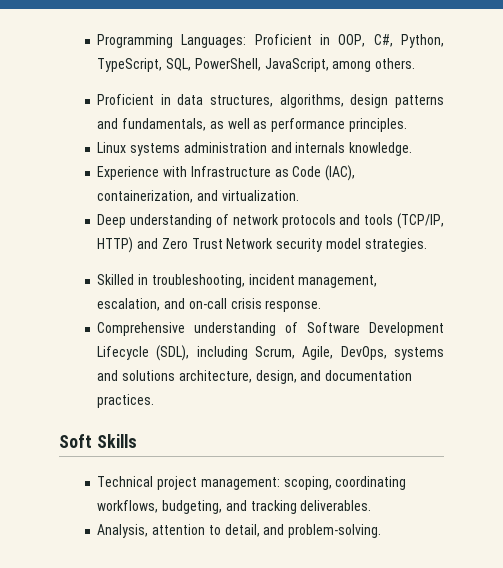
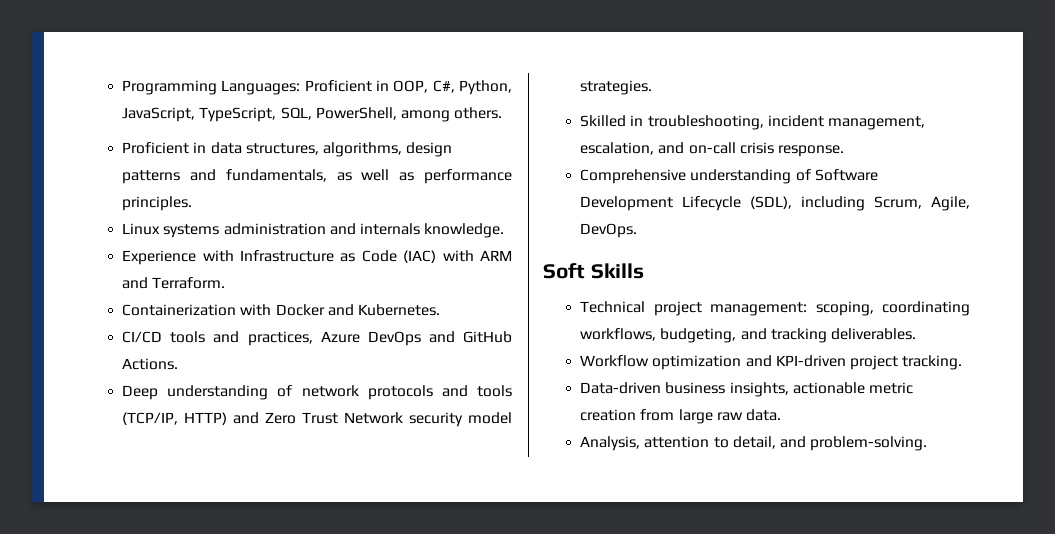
(445, 41) none -> [122,107,196,122] JavaScript,
[264,58,329,72] JavaScript, -> (397, 113) none
[325,165,356,181] [97,190,299,203] (IAC), containerization, and virtualization. -> [403,250,512,263] [122,277,226,289] [122,304,440,316] [122,331,512,346] [122,358,179,370] (IAC) with ARM and Terraform. // Containerization with Docker and Kubernetes. // CI/CD tools and practices, Azure DevOps and GitHub Actions.
[340,346,445,360] [97,370,413,384] [97,394,155,408] DevOps, systems and solutions architecture, design, and documentation practices. -> [580,223,638,238] DevOps.
(372, 505) none -> [580,355,963,370] [580,382,913,397] [580,409,781,424] // Workflow optimization and KPI-driven project tracking. // Data-driven business insights, actionable metric creation from large raw data.

